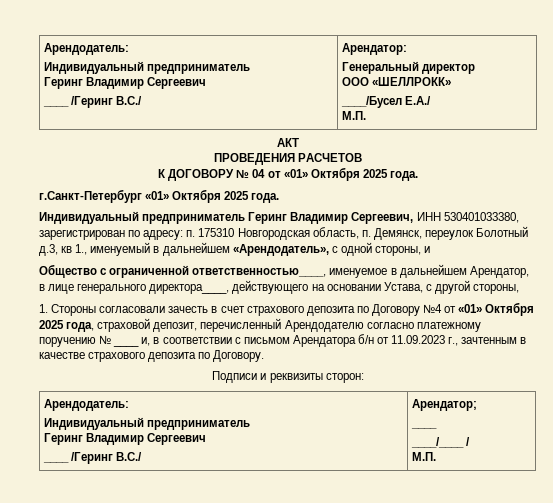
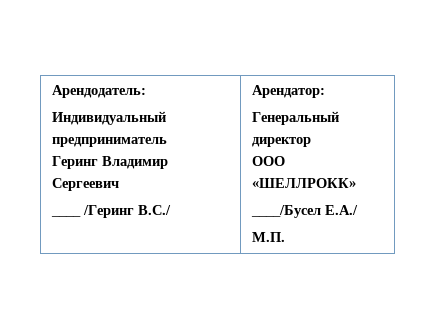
[277,138,299,147] [213,153,363,165] [158,167,418,181] [39,189,280,203] [39,211,519,224] [39,226,529,240] [39,242,431,256] [39,264,529,278] [39,280,520,294] [39,302,535,316] [39,318,481,332] [39,335,112,347] [113,334,527,347] [39,350,265,362] [212,371,364,383] [44,399,130,411] [44,417,251,430] [44,433,207,445] [43,452,143,464] [412,399,478,411] [411,427,438,429] [411,437,471,448] [412,452,437,461] // АКТ // ПРОВЕДЕНИЯ РАСЧЕТОВ // К ДОГОВОРУ № 04 от «01» Октября 2025 года. // г.Санкт-Петербург «01» Октября 2025 года. // Индивидуальный предприниматель Геринг Владимир Сергеевич, ИНН 530401033380, зарегистрирован по адресу: п. 175310 Новгородская область, п. Демянск, переулок Болотный д.3, кв 1., именуемый в дальнейшем «Арендодатель», с одной стороны, и // Общество с ограниченной ответственностью____, именуемое в дальнейшем Арендатор, в лице генерального директора____, действующего на основании Устава, с другой стороны, // 1. Стороны согласовали зачесть в счет страхового депозита по Договору №4 от «01» Октября 2025 года, страховой депозит, перечисленный Арендодателю согласно платежному поручению № ____ и, в соответствии с письмом Арендатора б/н от 11.09.2023 г., зачтенным в качестве страхового депозита по Договору. // Подписи и реквизиты сторон: // Арендодатель: // Индивидуальный предприниматель // Геринг Владимир Сергеевич // ____ /Геринг В.С./ | Арендатор; // ____ // ____/____ / // М.П. -> (286, 237) none

